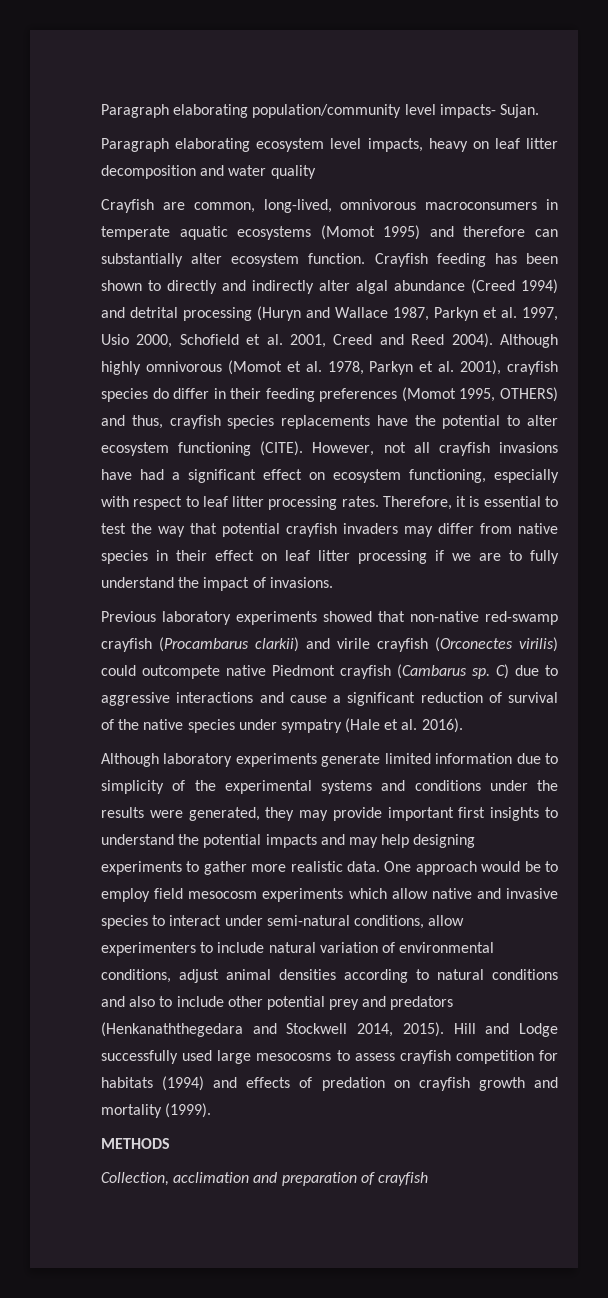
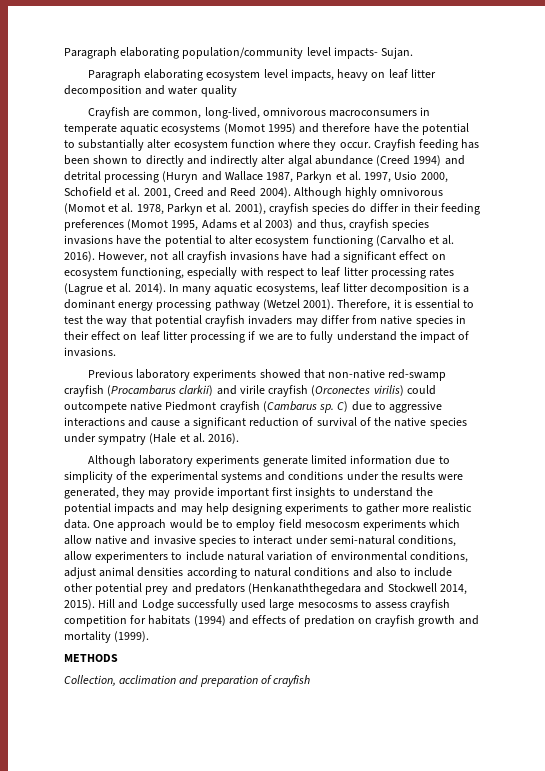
[535,229,558,237] [101,253,366,267] can substantially alter ecosystem function. -> [373,123,470,135] [64,139,371,151] have the potential to substantially alter ecosystem function where they occur.
[499,387,558,402] OTHERS) -> [201,219,294,230] Adams et al 2003)
[281,415,371,429] replacements -> [64,235,113,245] invasions
[260,441,304,456] (CITE). -> [375,235,455,246] [64,251,95,262] (Carvalho et al. 2016).
[341,496,379,507] rates. -> [429,268,455,277] [64,283,469,295] [64,299,335,311] rates (Lagrue et al. 2014). In many aquatic ecosystems, leaf litter decomposition is a dominant energy processing pathway (Wetzel 2001).

